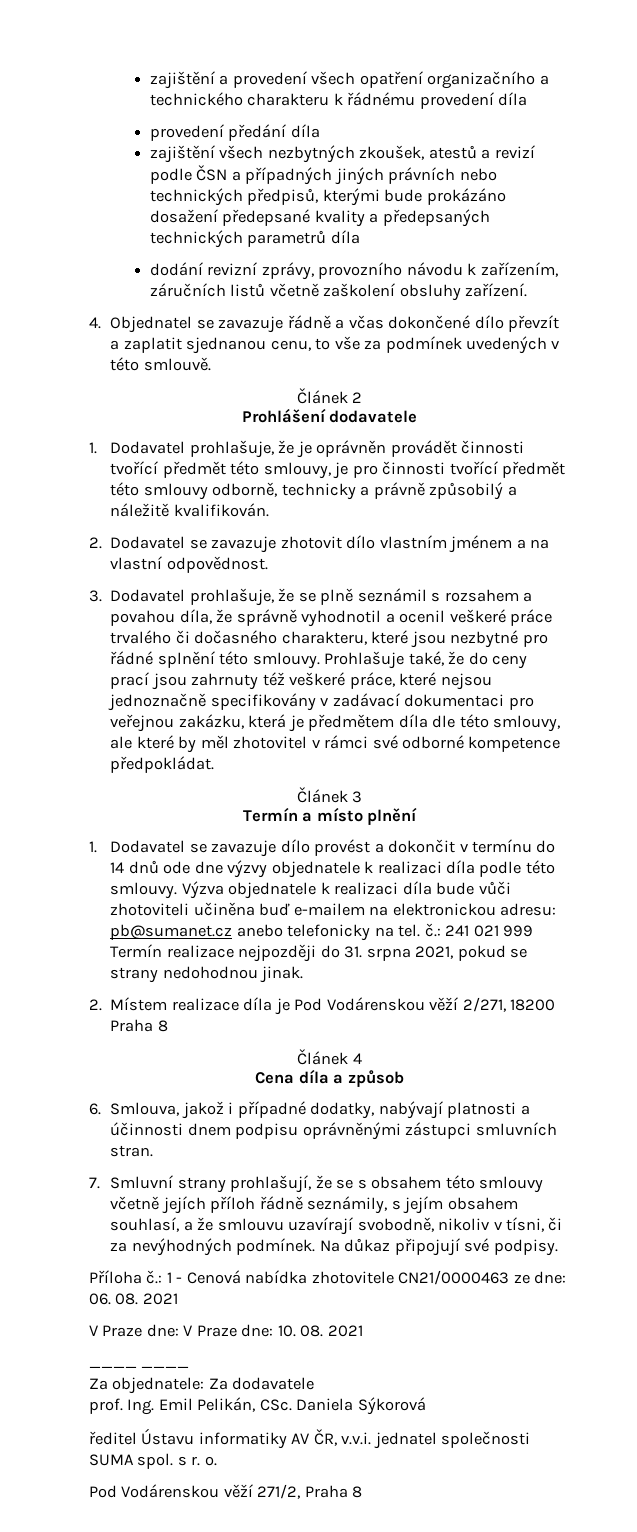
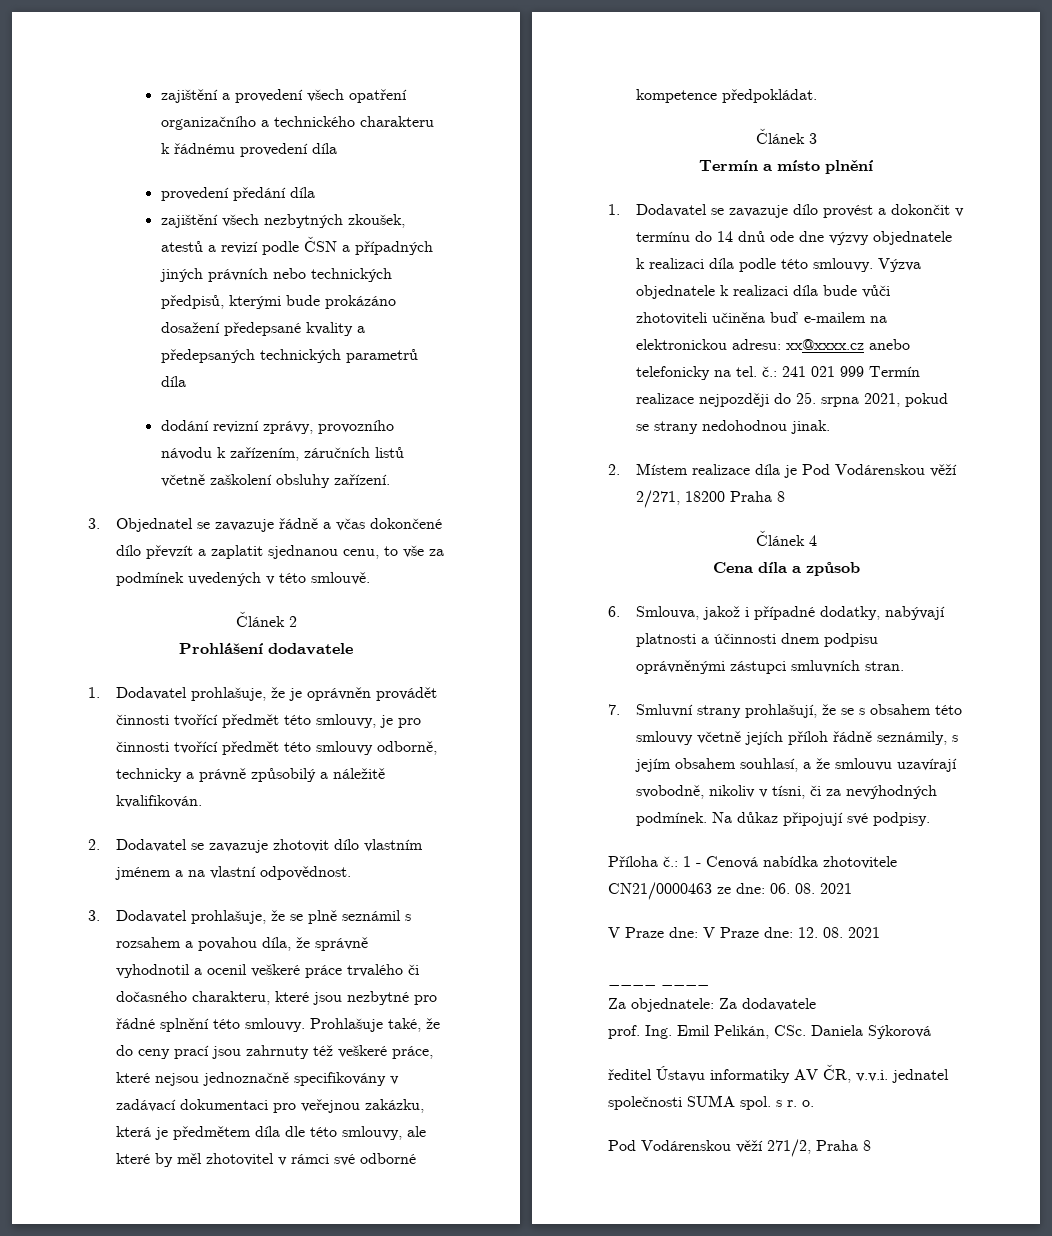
[89,317,101,329] 4. -> [88,518,100,529] 3.
[110,924,233,940] pb@sumanet.cz -> [785,339,864,350] xx@xxxx.cz
[344,946,363,958] 31. -> [795,392,816,404] 25.
[277,1325,296,1337] 10. -> [798,927,818,938] 12.

